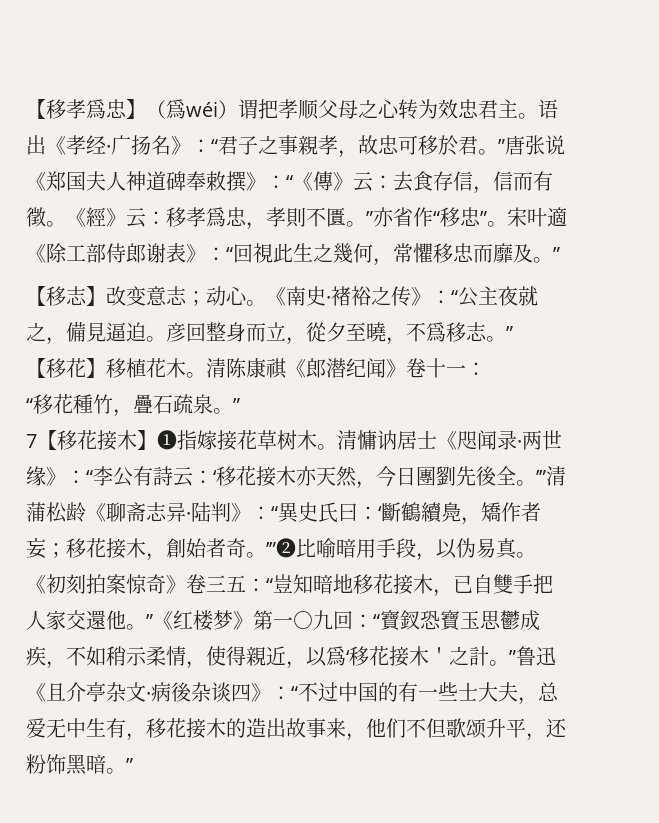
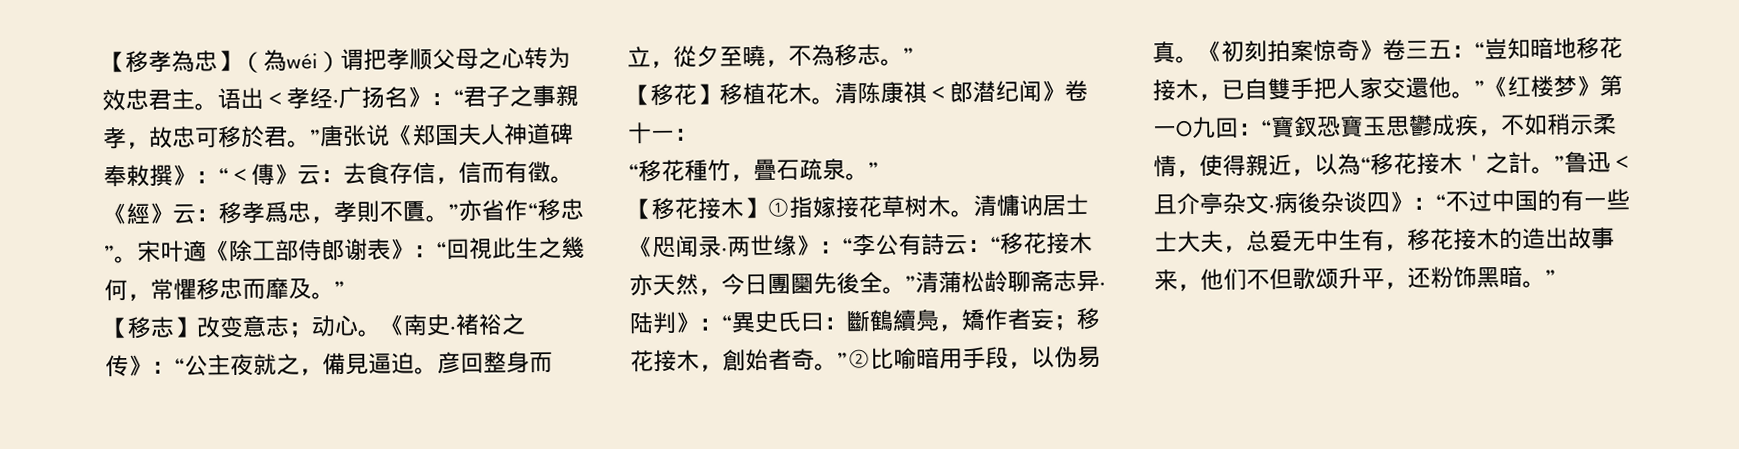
[86,99,186,119] 爲忠】（爲 -> [171,49,287,73] 為忠】（為
[46,136,66,155] 《 -> [263,91,287,107] ＜
[293,172,313,191] 《 -> [228,167,252,184] ＜
[426,322,446,342] 爲 -> [811,44,835,67] 為
[286,359,306,378] 《 -> [926,85,950,101] ＜
[26,434,37,448] 7 -> (879, 169) none
[157,430,177,450] ❶ -> [766,197,790,217] ①
[213,470,217,484] ‘ -> [990,236,1001,252] “
[436,466,456,486] 劉 -> [790,273,814,295] 圞
[536,470,546,484] ’” -> [905,275,916,291] ”
[86,503,106,522] 《 -> (1008, 281) none
[378,506,382,520] ‘ -> (847, 323) none
[266,538,296,558] ’”❷ -> [837,348,871,369] ”②
[293,611,313,629] ○ -> [1176,119,1193,138] O
[326,646,350,666] 爲‘ -> [1337,153,1371,176] 為“
[26,683,46,702] 《 -> [1610,154,1634,171] ＜

